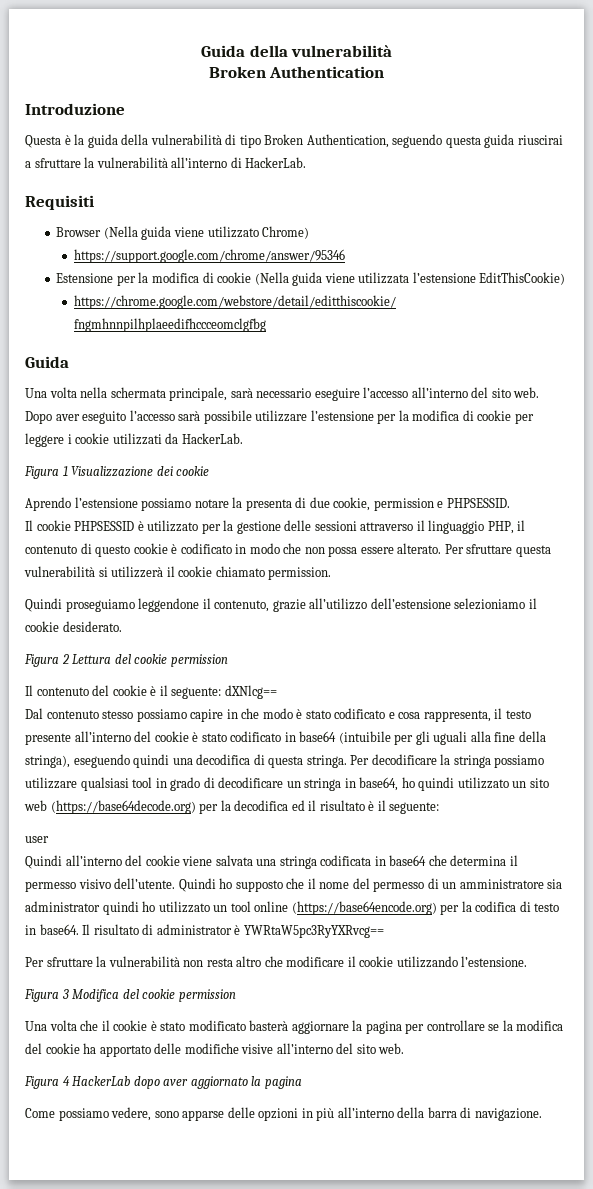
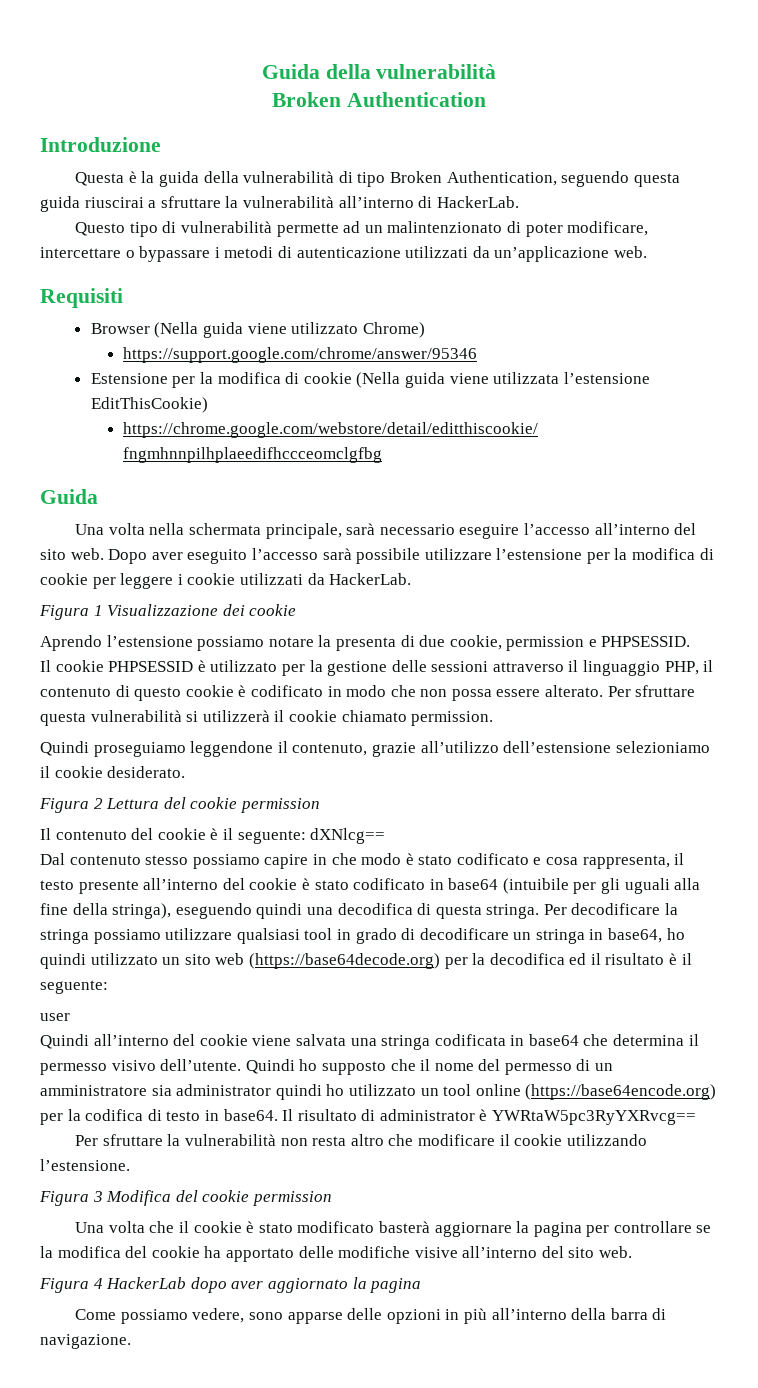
(307, 162) none -> [75,221,649,237] [40,246,647,262] // Questo tipo di vulnerabilità permette ad un malintenzionato di poter modificare, intercettare o bypassare i metodi di autenticazione utilizzati da un’applicazione web.

